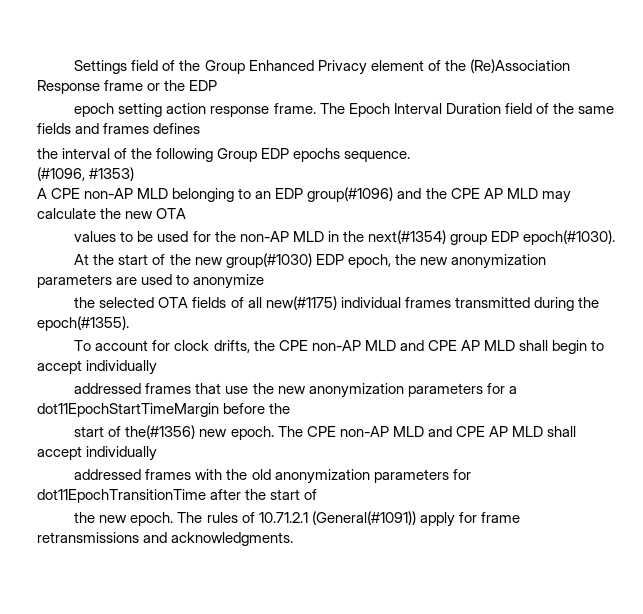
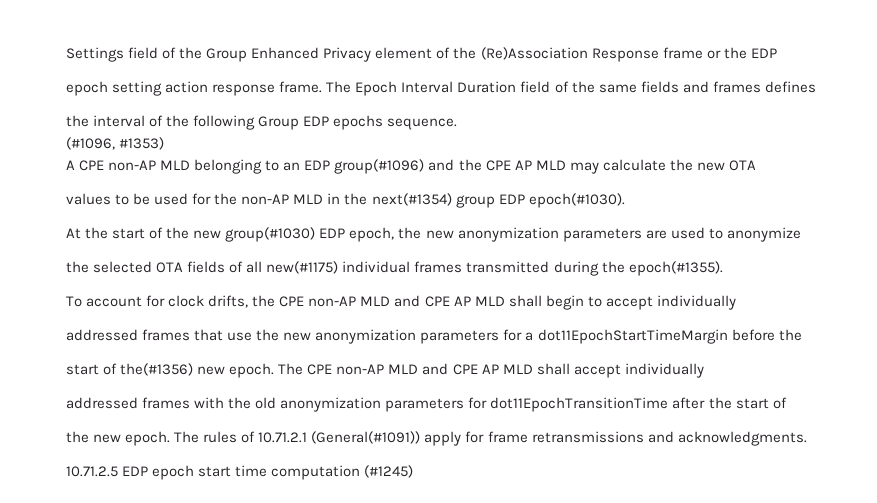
(294, 539) none -> [66,465,414,480] // 10.71.2.5 EDP epoch start time computation (#1245)

